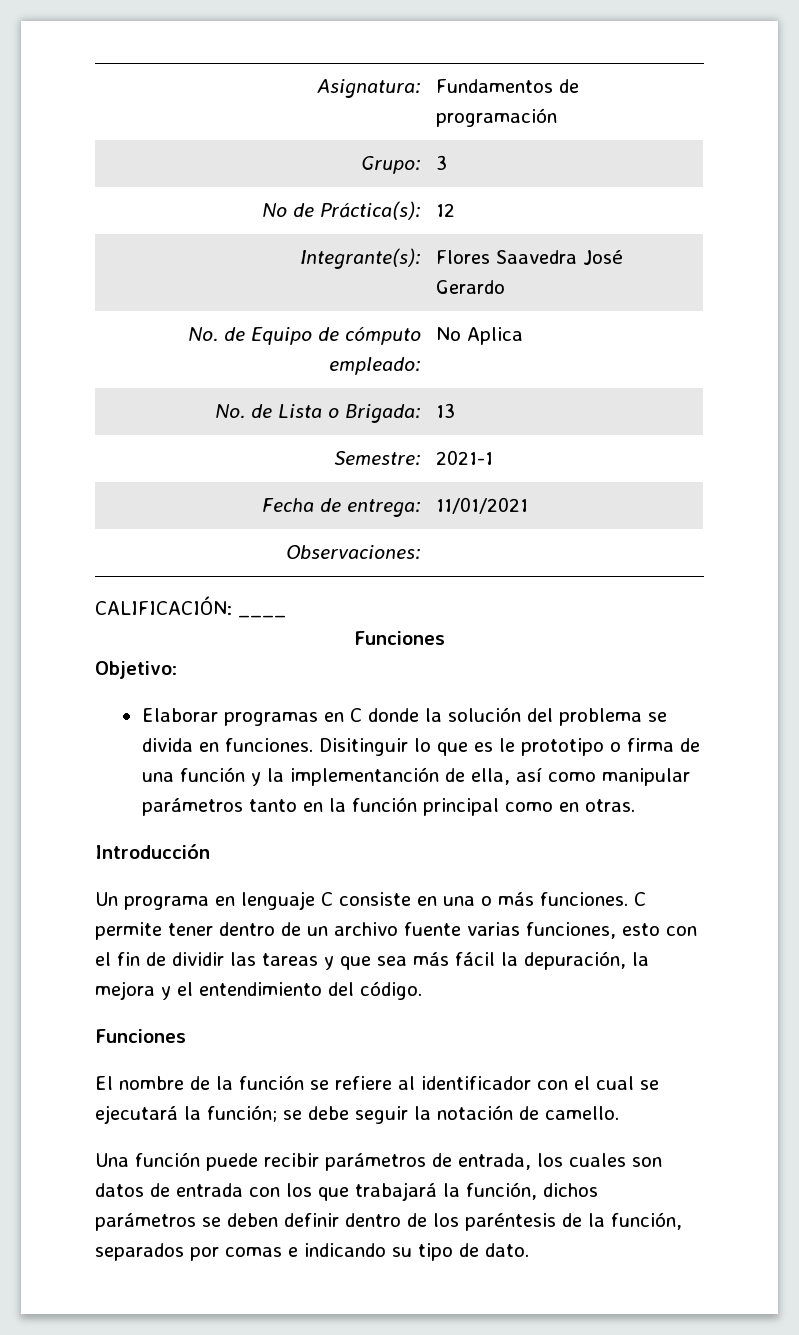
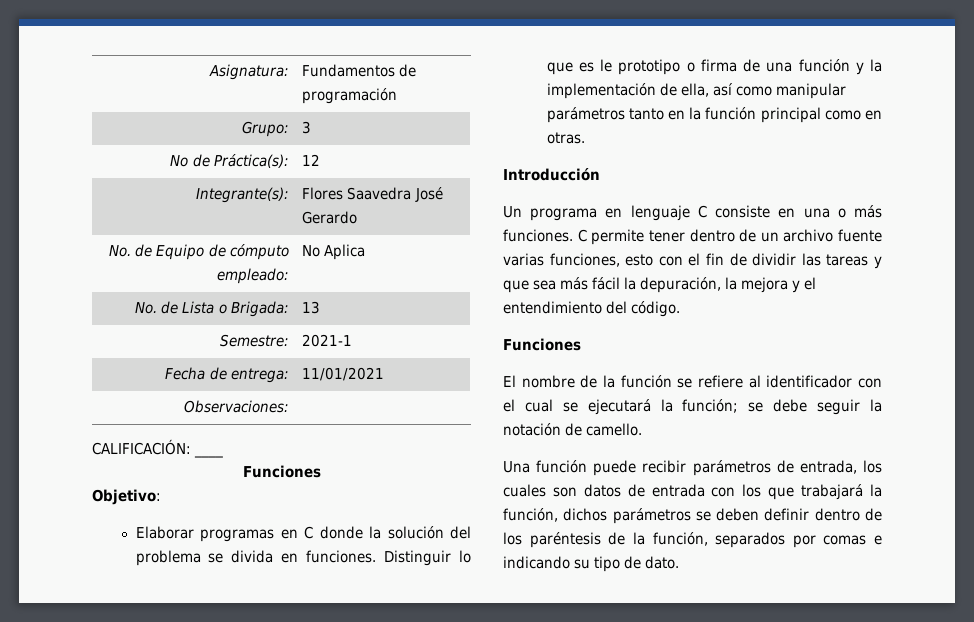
[318,738,408,756] Disitinguir -> [384,550,452,566] Distinguir
[289,767,439,786] implementanción -> [546,83,656,99] implementación

